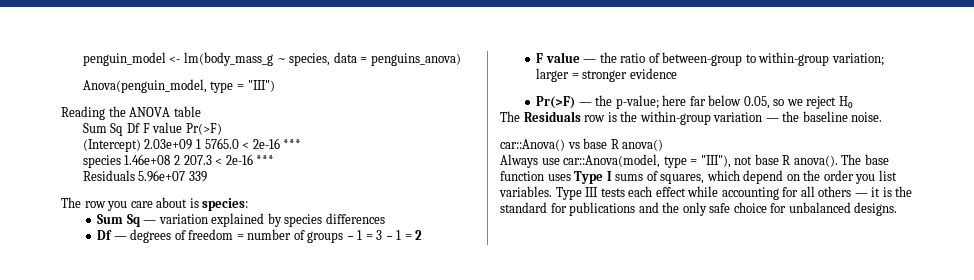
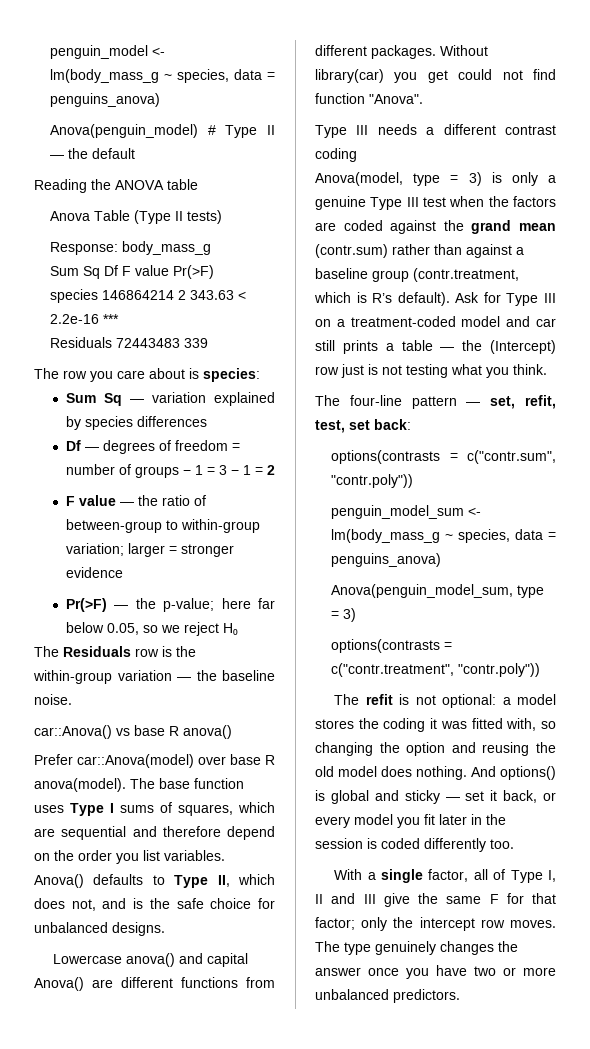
[82,79,275,93] [61,106,201,120] Anova(penguin_model, type = "III") // Reading the ANOVA table -> [50,124,275,138] [50,148,136,159] [34,179,198,193] [50,210,223,224] [50,241,212,255] Anova(penguin_model) # Type II — the default // Reading the ANOVA table // Anova Table (Type II tests) // Response: body_mass_g
[82,138,302,152] [82,154,253,168] (Intercept) 2.03e+09 1 5765.0 < 2e-16 *** // species 1.46e+08 2 207.3 < 2e-16 -> [50,289,247,303] [50,314,100,324] species 146864214 2 343.63 < 2.2e-16
[138,170,186,182] 5.96e+07 -> [116,338,181,348] 72443483
[500,154,838,168] Always use car::Anova(model, type = "III"), not base R anova(). -> [34,754,275,768] [34,778,126,792] Prefer car::Anova(model) over base R anova(model).
(740, 175) none -> [34,826,221,840] are sequential and therefore
[555,186,913,200] [500,202,707,216] Type III tests each effect while accounting for all others — it is the standard for publications and the only -> [34,874,275,888] [34,898,170,911] Anova() defaults to Type II, which does not, and is the
(898, 209) none -> [53,953,249,967] [34,977,275,991] [315,45,488,59] [315,69,556,83] [315,93,423,104] [315,124,556,138] [315,148,357,162] [315,172,556,186] [315,196,556,210] [315,220,556,234] [315,244,524,258] [315,268,519,282] [314,292,556,306] [315,316,556,327] [315,340,556,354] [315,364,547,378] [315,395,556,409] [315,419,411,433] [331,450,556,464] [331,474,414,488] [331,505,482,519] [331,529,556,543] [331,553,442,567] [331,584,545,598] [331,608,357,622] [331,639,453,653] [331,663,541,677] [334,694,556,708] [315,718,556,732] [315,742,556,756] [315,766,556,780] [315,790,556,804] [315,814,506,828] [315,838,514,852] [334,869,556,883] [315,893,556,907] [315,917,556,931] [315,941,518,955] [315,965,556,979] [315,989,460,1003] // Lowercase anova() and capital Anova() are different functions from different packages. Without library(car) you get could not find function "Anova". // Type III needs a different contrast coding // Anova(model, type = 3) is only a genuine Type III test when the factors are coded against the grand mean (contr.sum) rather than against a baseline group (contr.treatment, which is R’s default). Ask for Type III on a treatment-coded model and car still prints a table — the (Intercept) row just is not testing what you think. // The four-line pattern — set, refit, test, set back: // options(contrasts = c("contr.sum", "contr.poly")) // penguin_model_sum <- lm(body_mass_g ~ species, data = penguins_anova) // Anova(penguin_model_sum, type = 3) // options(contrasts = c("contr.treatment", "contr.poly")) // The refit is not optional: a model stores the coding it was fitted with, so changing the option and reusing the old model does nothing. And options() is global and sticky — set it back, or every model you fit later in the session is coded differently too. // With a single factor, all of Type I, II and III give the same F for that factor; only the intercept row moves. The type genuinely changes the answer once you have two or more unbalanced predictors.

